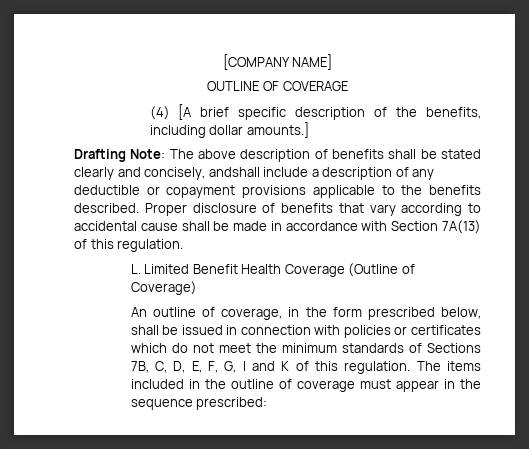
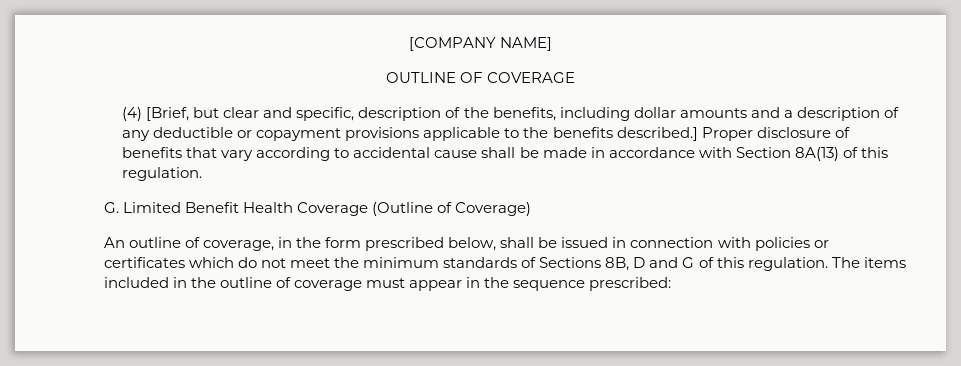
[178,104,287,120] [A brief specific -> [146,107,355,121] [Brief, but clear and specific,
[246,122,309,138] [74,149,481,162] [74,167,309,180] amounts.] // Drafting Note: The above description of benefits shall be stated clearly and concisely, andshall include -> [679,107,780,118] amounts and
[74,203,139,213] described. -> [616,127,698,141] described.]
[441,220,481,234] 7A(13) -> [794,147,839,161] 8A(13)
[130,264,141,274] L. -> [103,202,119,213] G.
[130,361,290,373] 7B, C, D, E, F, G, I and K -> [605,257,695,271] 8B, D and G

